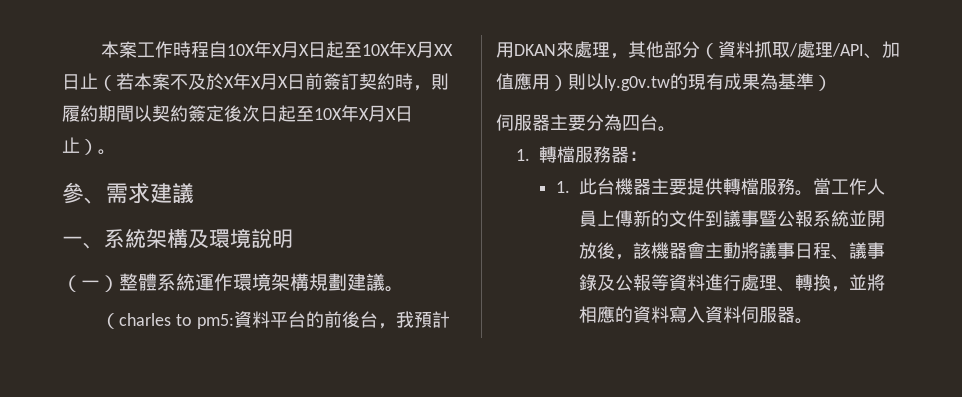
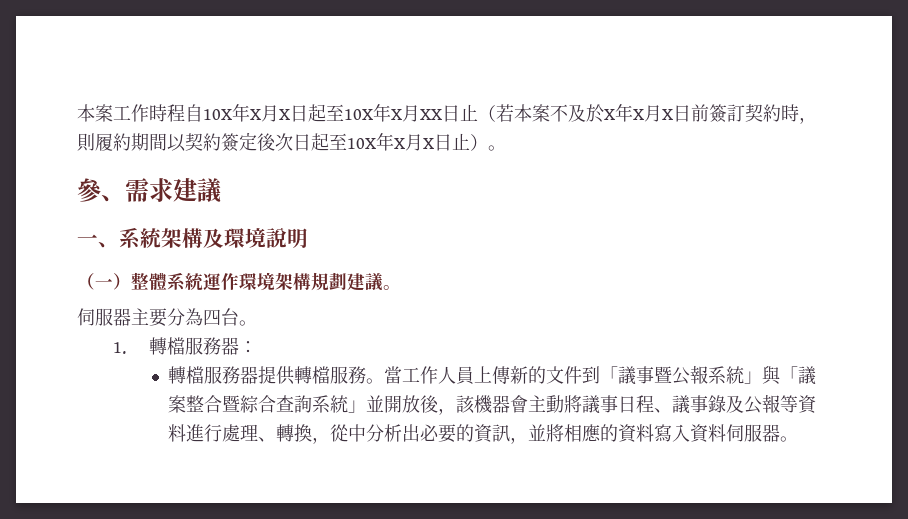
[101,311,450,329] [496,41,900,59] [496,73,832,91] // （charles to pm5:資料平台的前後台，我預計用DKAN來處理，其他部分（資料抓取/處理/API、加值應用）則以ly.g0v.tw的現有成果為基準） -> (401, 287) none
[555,178,687,195] 1.此台機器主要 -> [168,366,259,384] 轉檔服務器
(723, 218) none -> [600,366,619,382] 「
(849, 218) none -> [744,365,817,385] [168,395,367,413] 」與「議案整合暨綜合查詢系統」
(849, 289) none -> [330,424,529,444] 從中分析出必要的資訊，

